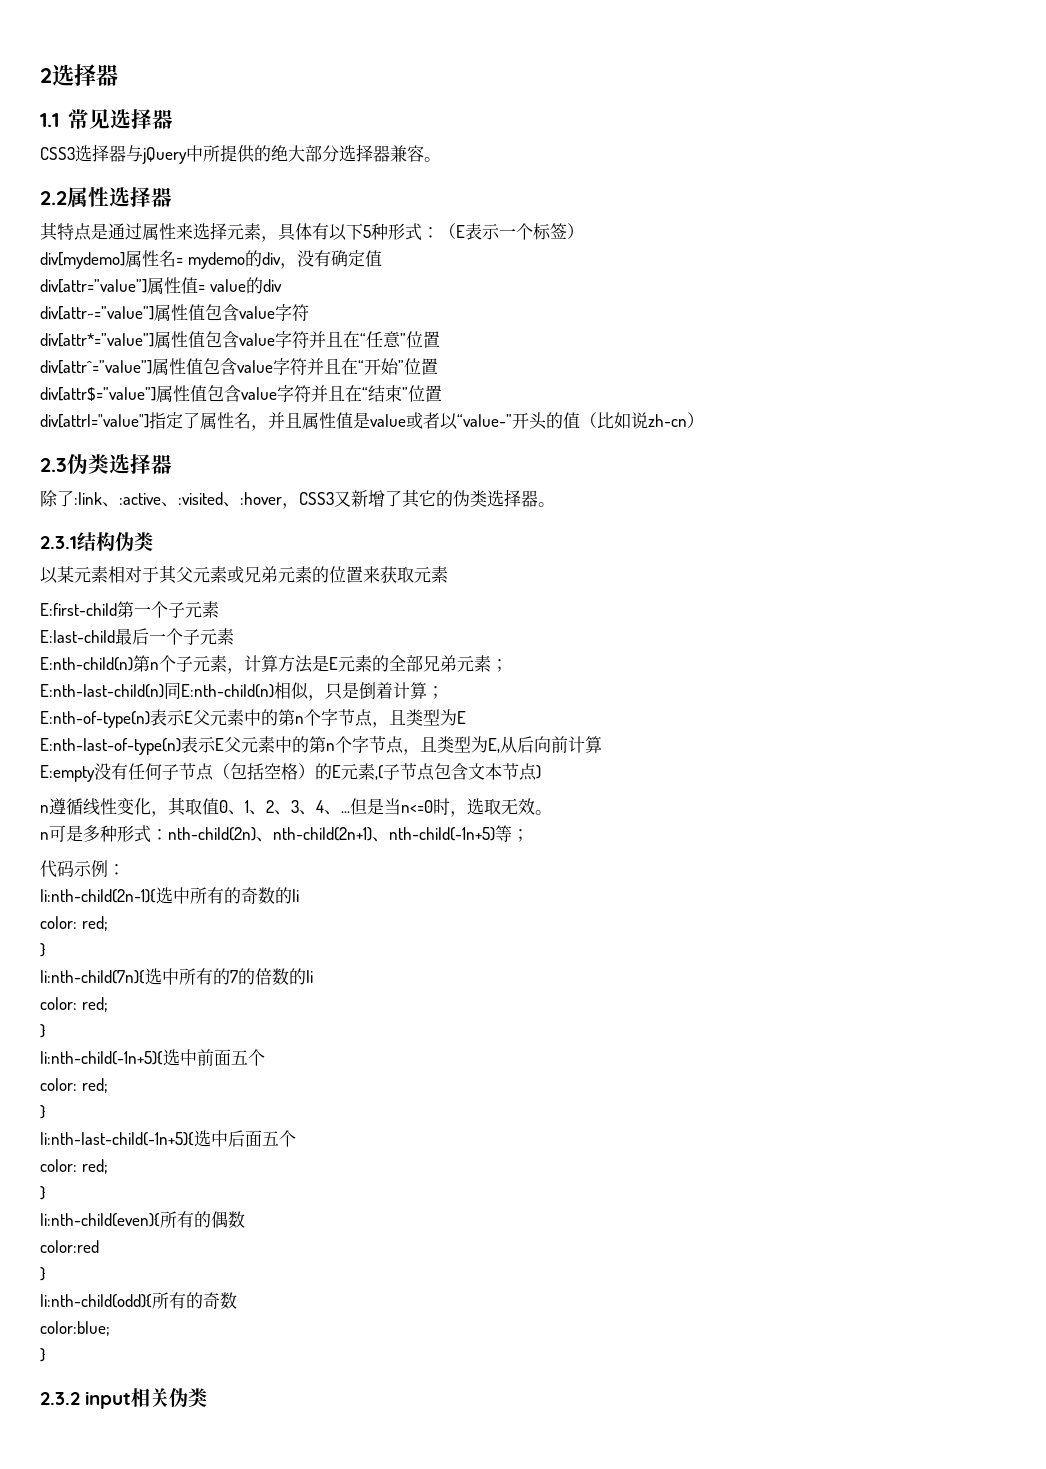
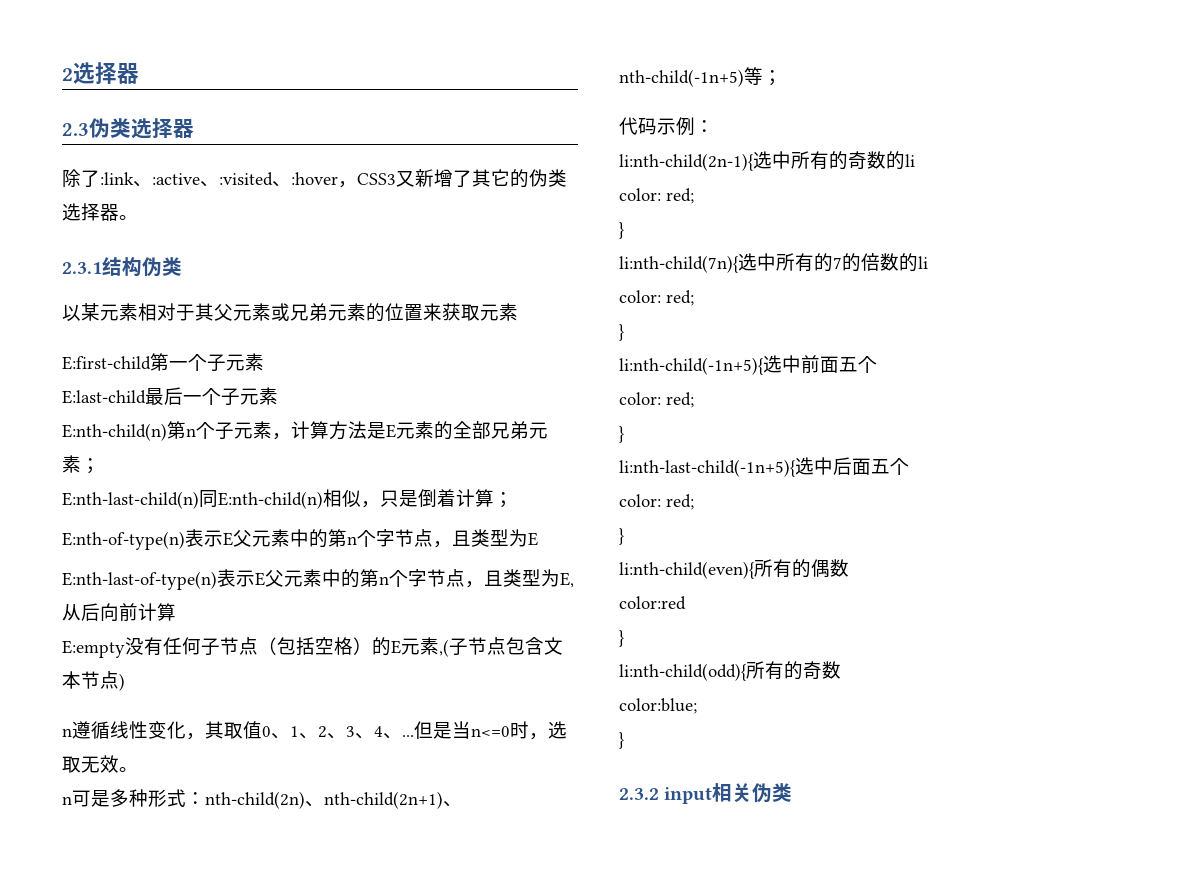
[40,109,173,129] [40,144,441,164] [40,187,172,207] [40,222,584,242] [40,250,382,269] [40,277,282,294] [40,304,309,321] [40,331,440,348] [40,358,438,375] [40,385,442,402] [40,412,704,431] // 1.1常见选择器 // CSS3选择器与jQuery中所提供的绝大部分选择器兼容。 // 2.2属性选择器 // 其特点是通过属性来选择元素，具体有以下5种形式：（E表示一个标签） // div[mydemo]属性名= mydemo的div，没有确定值 // div[attr=”value”]属性值= value的div // div[attr~=”value”]属性值包含value字符 // div[attr*=”value”]属性值包含value字符并且在“任意”位置 // div[attr^=”value”]属性值包含value字符并且在“开始”位置 // div[attr$=”value”]属性值包含value字符并且在“结束”位置 // div[attr|="value"]指定了属性名，并且属性值是value或者以“value-”开头的值（比如说zh-cn） -> (139, 73) none

